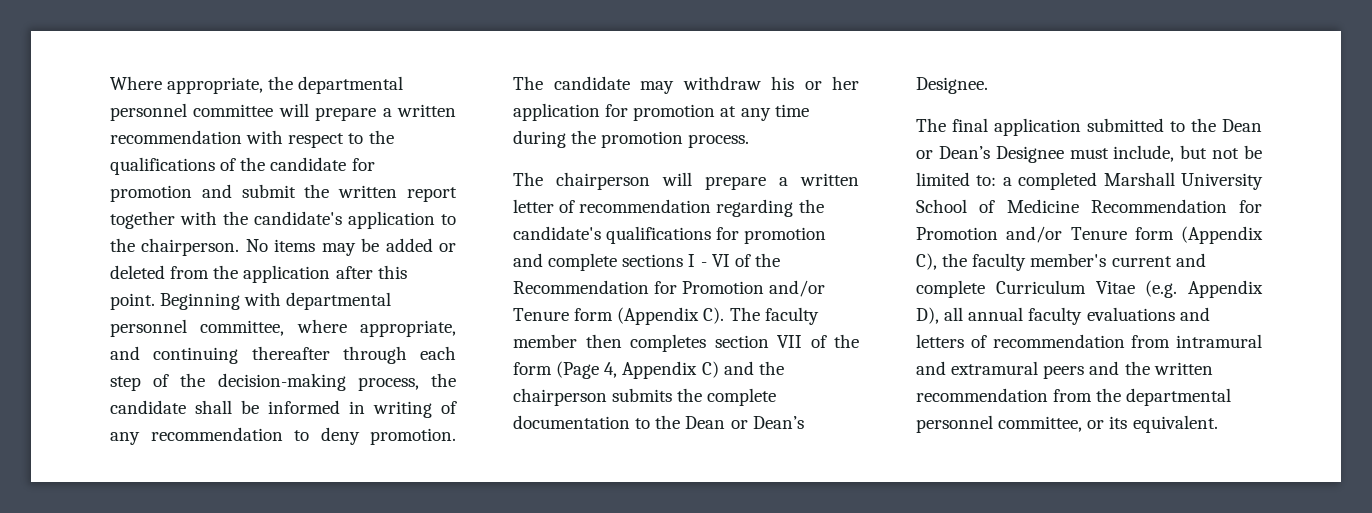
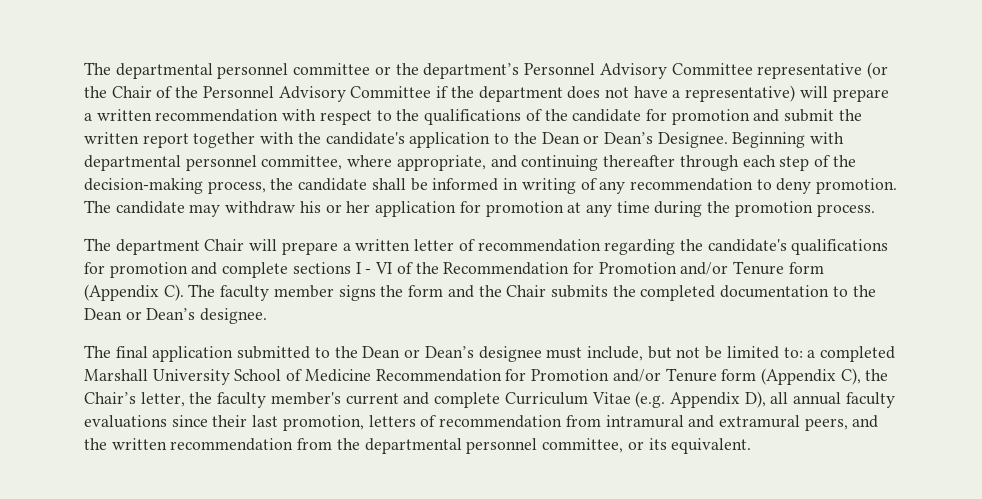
[110,76,404,94] [110,103,274,121] Where appropriate, the departmental personnel committee -> [84,62,888,79] [84,85,796,102] The departmental personnel committee or the department’s Personnel Advisory Committee representative (or the Chair of the Personnel Advisory Committee if the department does not have a representative)
[141,238,456,256] [110,265,407,283] [110,293,155,310] chairperson. No items may be added or deleted from the application after this point. -> [541,132,728,148] Dean or Dean’s Designee.
[556,172,650,190] chairperson -> [115,239,245,255] department Chair
[585,334,859,352] [513,361,784,379] [513,388,607,406] then completes section VII of the form (Page 4, Appendix C) and the chairperson -> [338,285,547,301] signs the form and the Chair
[707,388,777,406] complete -> [640,285,716,301] completed
[916,77,988,94] Designee. -> [200,308,268,324] designee.
[995,146,1064,163] Designee -> [478,346,542,362] designee
(968, 260) none -> [84,392,213,407] Chair’s letter, the
[1179,307,1210,321] and -> [171,415,364,431] since their last promotion,
[1043,365,1085,379] peers -> [804,418,848,431] peers,

